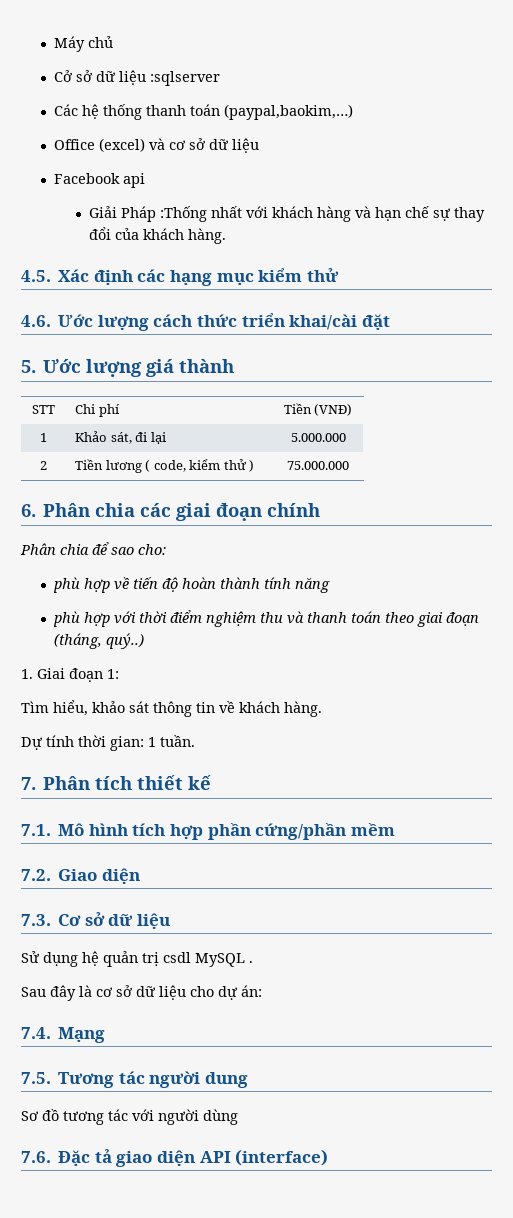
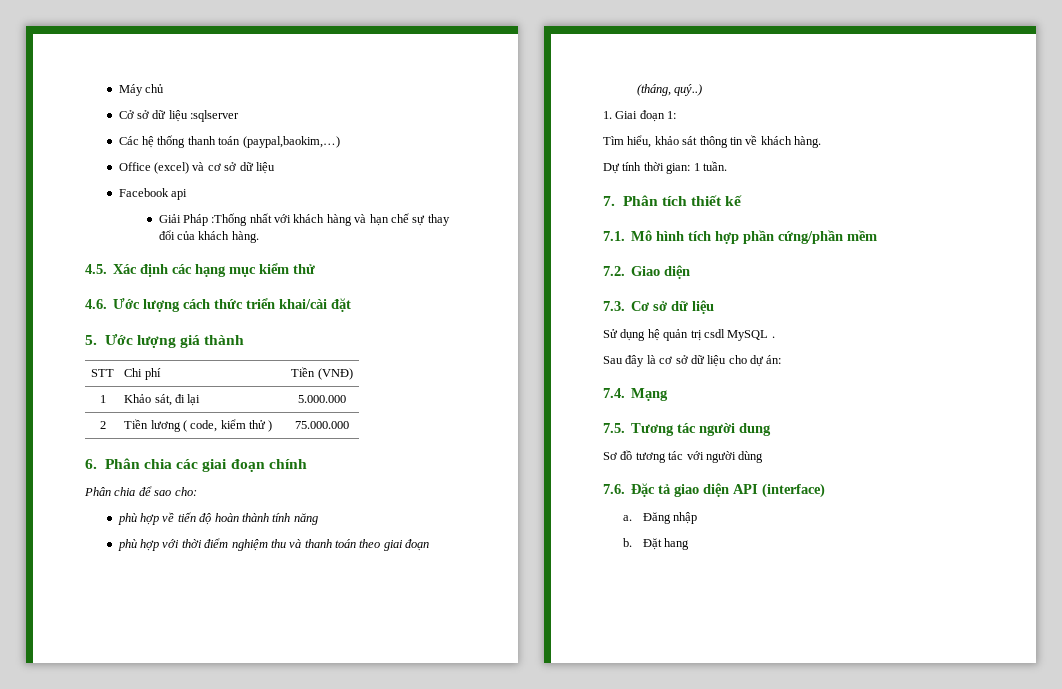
(329, 1157) none -> [622,512,698,524] [622,538,690,550] // a. Đăng nhập // b. Đặt hang

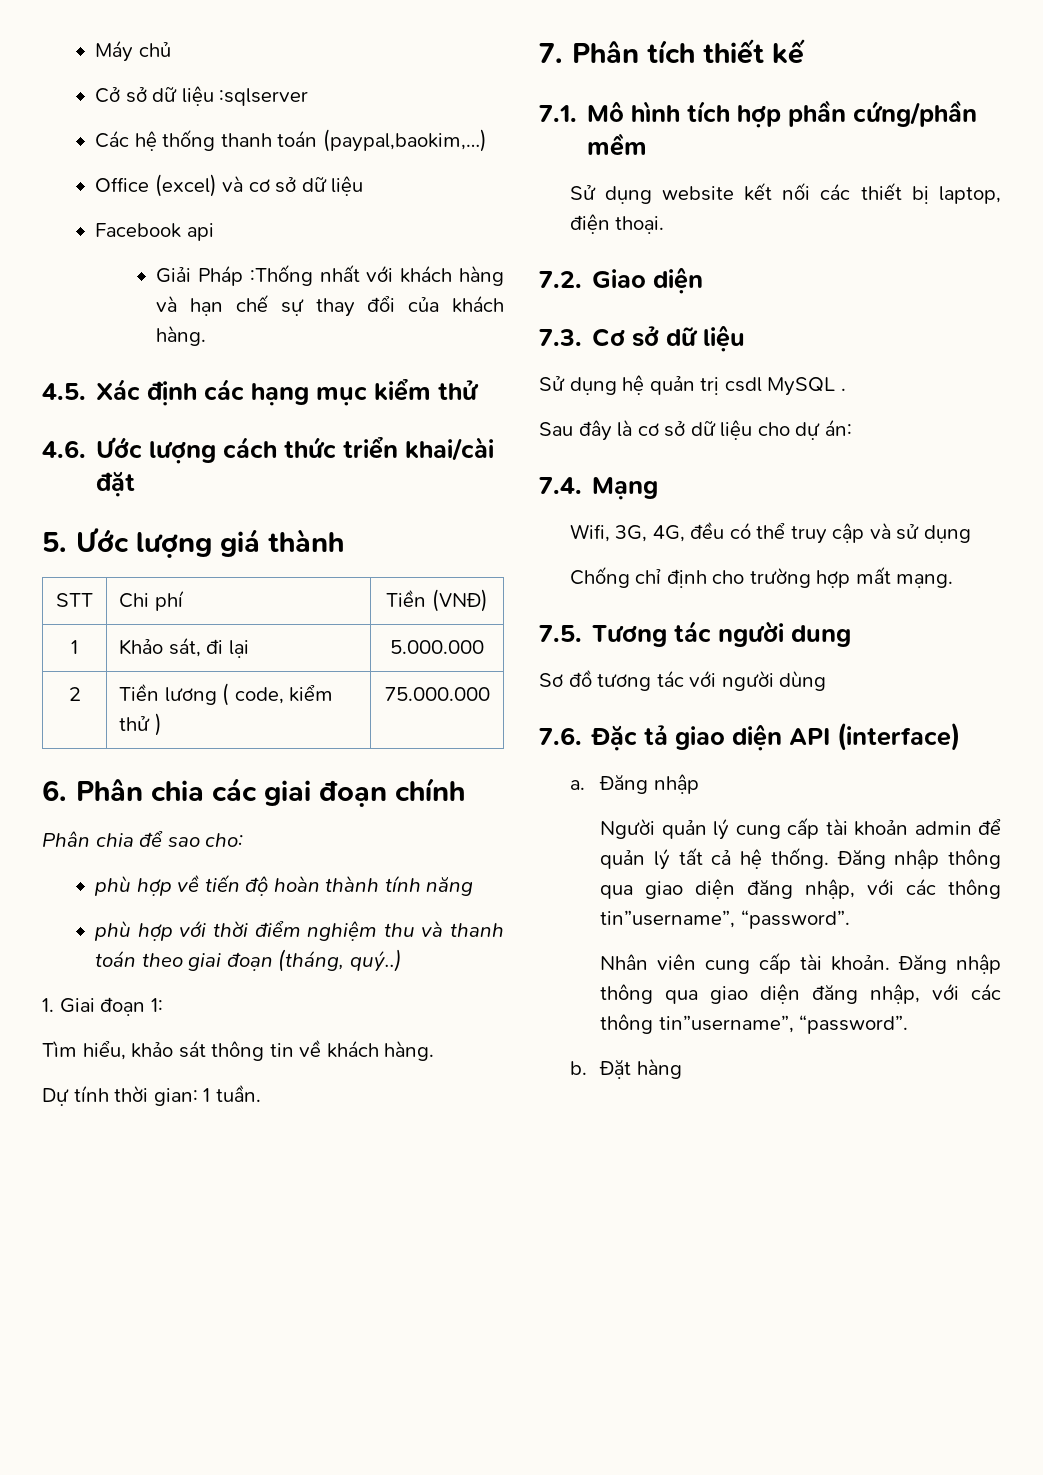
(878, 235) none -> [569,182,1001,204] [569,214,665,234] // Sử dụng website kết nối các thiết bị laptop, điện thoại.
(669, 394) none -> [569,521,971,544] [569,566,954,588] // Wifi, 3G, 4G, đều có thể truy cập và sử dụng // Chống chỉ định cho trường hợp mất mạng.
(698, 518) none -> [600,817,1001,840] [600,847,1001,870] [600,878,1001,899] [600,910,850,929] [600,952,1001,974] [600,983,1001,1004] [600,1014,909,1034] // Người quản lý cung cấp tài khoản admin để quản lý tất cả hệ thống. Đăng nhập thông qua giao diện đăng nhập, với các thông tin”username”, “password”. // Nhân viên cung cấp tài khoản. Đăng nhập thông qua giao diện đăng nhập, với các thông tin”username”, “password”.
[664,538,690,550] hang -> [636,1058,682,1079] hàng

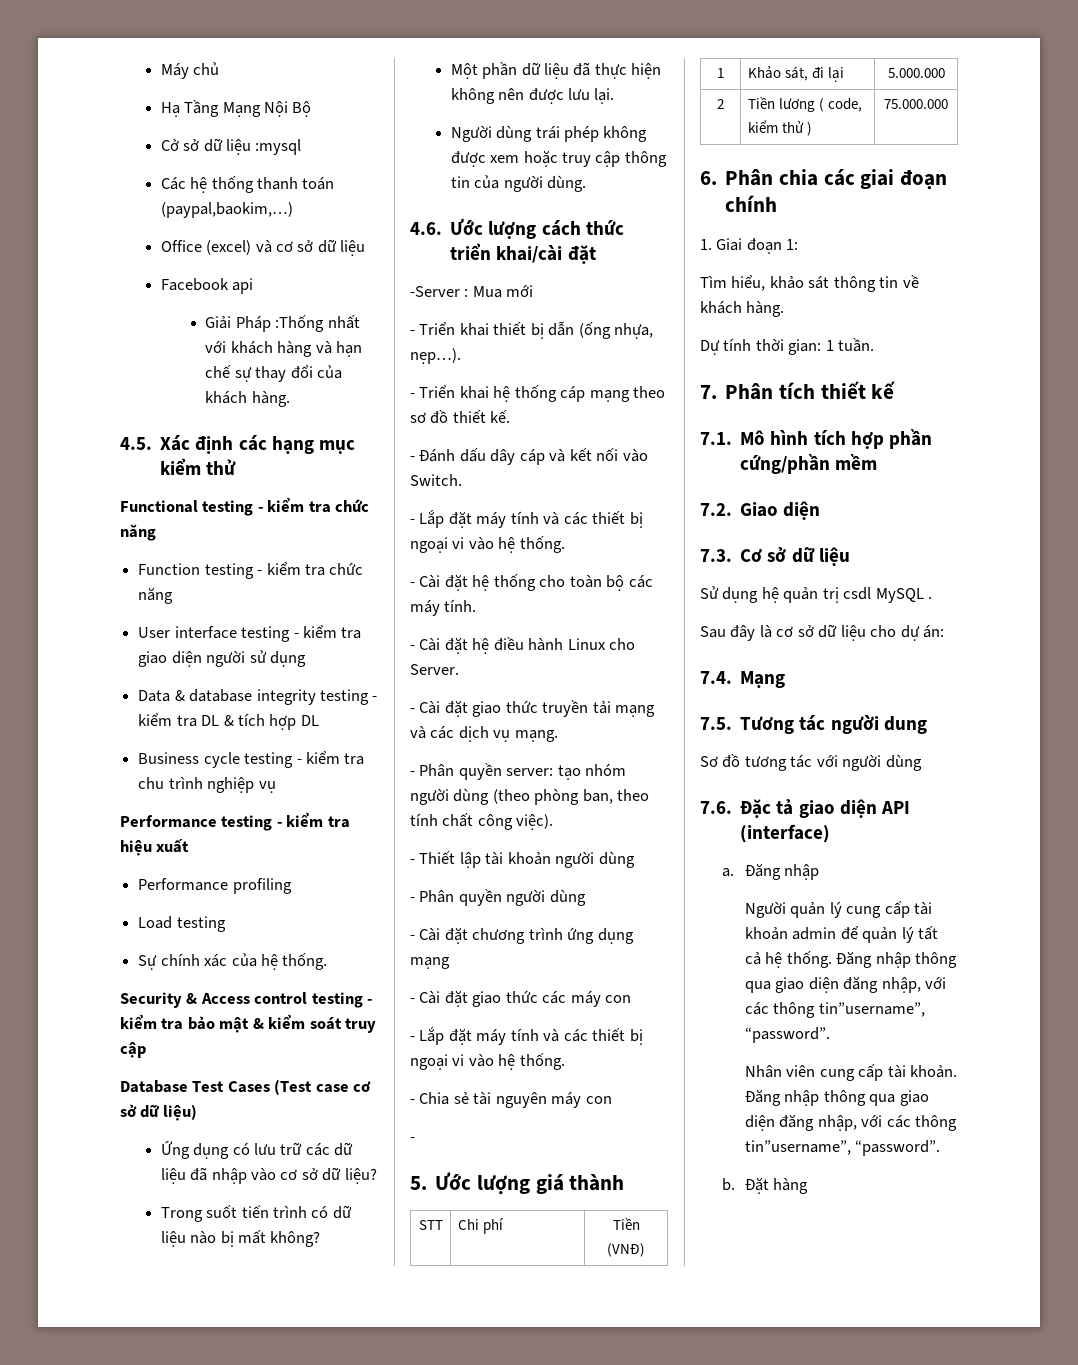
(171, 49) none -> [160,100,312,117] // Hạ Tầng Mạng Nội Bộ
[219,88,309,106] :sqlserver -> [255,139,302,155] :mysql
(480, 390) none -> [120,497,370,516] [120,524,156,541] [138,562,364,579] [138,587,174,604] [138,625,362,642] [138,650,306,667] [138,689,378,705] [138,713,319,730] [138,751,365,768] [138,776,276,793] [120,812,350,831] [120,839,190,856] [138,878,292,894] [138,916,226,932] [138,953,328,970] [120,992,373,1008] [120,1014,377,1033] [120,1041,146,1058] [120,1079,372,1095] [120,1104,197,1121] [160,1141,354,1159] [160,1167,377,1184] [160,1205,352,1222] [160,1230,321,1247] [450,62,662,79] [450,88,615,104] [450,125,648,142] [450,150,667,167] [450,175,586,192] // Functional testing - kiểm tra chức năng // Function testing - kiểm tra chức năng // User interface testing - kiểm tra giao diện người sử dụng // Data & database integrity testing - kiểm tra DL & tích hợp DL // Business cycle testing - kiểm tra chu trình nghiệp vụ // Performance testing - kiểm tra hiệu xuất // Performance profiling // Load testing // Sự chính xác của hệ thống. // Security & Access control testing - kiểm tra bảo mật & kiểm soát truy cập // Database Test Cases (Test case cơ sở dữ liệu) // Ứng dụng có lưu trữ các dữ liệu đã nhập vào cơ sở dữ liệu? // Trong suốt tiến trình có dữ liệu nào bị mất không? // Một phần dữ liệu đã thực hiện không nên được lưu lại. // Người dùng trái phép không được xem hoặc truy cập thông tin của người dùng.
(136, 484) none -> [410,285,534,298] [410,321,654,339] [410,348,461,364] [410,385,666,402] [410,410,511,423] [410,448,648,465] [410,474,462,486] [410,510,643,528] [410,536,565,553] [410,574,653,591] [410,599,477,616] [410,637,636,654] [410,664,459,675] [410,700,656,717] [410,726,558,742] [410,763,627,780] [410,788,650,805] [410,813,554,830] [410,851,635,868] [410,889,586,906] [410,927,634,944] [410,957,450,969] [410,990,632,1007] [410,1027,643,1045] [410,1053,565,1070] [410,1092,612,1108] [410,1137,415,1142] // -Server : Mua mới // - Triển khai thiết bị dẫn (ống nhựa, nẹp…). // - Triển khai hệ thống cáp mạng theo sơ đồ thiết kế. // - Đánh dấu dây cáp và kết nối vào Switch. // - Lắp đặt máy tính và các thiết bị ngoại vi vào hệ thống. // - Cài đặt hệ thống cho toàn bộ các máy tính. // - Cài đặt hệ điều hành Linux cho Server. // - Cài đặt giao thức truyền tải mạng và các dịch vụ mạng. // - Phân quyền server: tạo nhóm người dùng (theo phòng ban, theo tính chất công việc). // - Thiết lập tài khoản người dùng // - Phân quyền người dùng // - Cài đặt chương trình ứng dụng mạng // - Cài đặt giao thức các máy con // - Lắp đặt máy tính và các thiết bị ngoại vi vào hệ thống. // - Chia sẻ tài nguyên máy con // -
[42,831,244,847] [94,874,474,896] [94,920,504,941] [95,949,402,972] // Phân chia để sao cho: // phù hợp về tiến độ hoàn thành tính năng // phù hợp với thời điểm nghiệm thu và thanh toán theo giai đoạn (tháng, quý..) -> (778, 203) none
[569,182,1001,204] [569,214,665,234] // Sử dụng website kết nối các thiết bị laptop, điện thoại. -> (878, 462) none
[569,521,971,544] [569,566,954,588] // Wifi, 3G, 4G, đều có thể truy cập và sử dụng // Chống chỉ định cho trường hợp mất mạng. -> (786, 679) none

